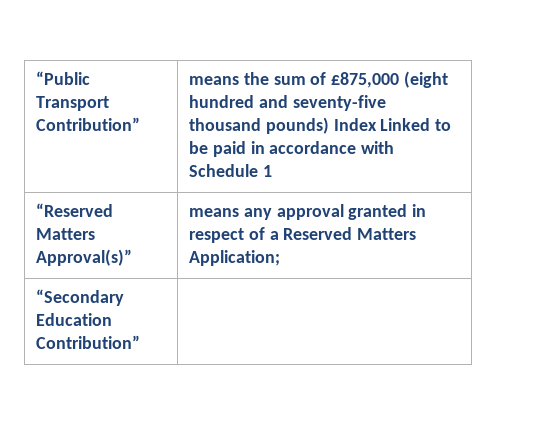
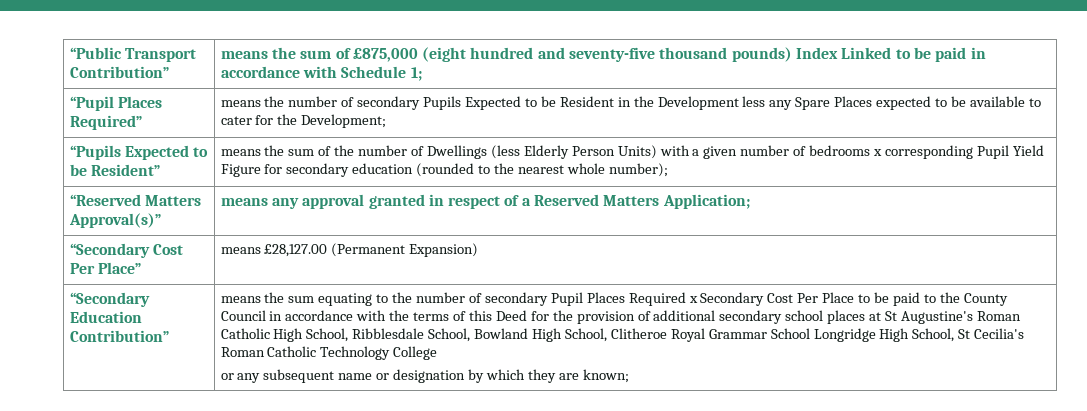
[262,165,272,177] 1 -> [410,67,422,81] [69,96,162,111] [69,115,142,130] [220,96,1041,110] [220,114,387,128] [69,145,209,160] [69,164,160,176] [220,145,1044,159] [220,163,668,177] 1; // “Pupil Places Required” | means the number of secondary Pupils Expected to be Resident in the Development less any Spare Places expected to be available to cater for the Development; // “Pupils Expected to be Resident” | means the sum of the number of Dwellings (less Elderly Person Units) with a given number of bedrooms x corresponding Pupil Yield Figure for secondary education (rounded to the nearest whole number);
[36,313,113,326] [36,335,141,349] Education Contribution” | -> [152,244,183,255] [69,262,141,274] [220,243,479,257] [69,292,150,307] [69,311,142,323] [69,330,169,342] [220,292,1008,306] [220,310,1021,324] [220,328,1025,342] [220,346,438,360] [220,369,629,383] Cost Per Place” | means £28,127.00 (Permanent Expansion) // “Secondary Education Contribution” | means the sum equating to the number of secondary Pupil Places Required x Secondary Cost Per Place to be paid to the County Council in accordance with the terms of this Deed for the provision of additional secondary school places at St Augustine's Roman Catholic High School, Ribblesdale School, Bowland High School, Clitheroe Royal Grammar School Longridge High School, St Cecilia's Roman Catholic Technology College // or any subsequent name or designation by which they are known;

